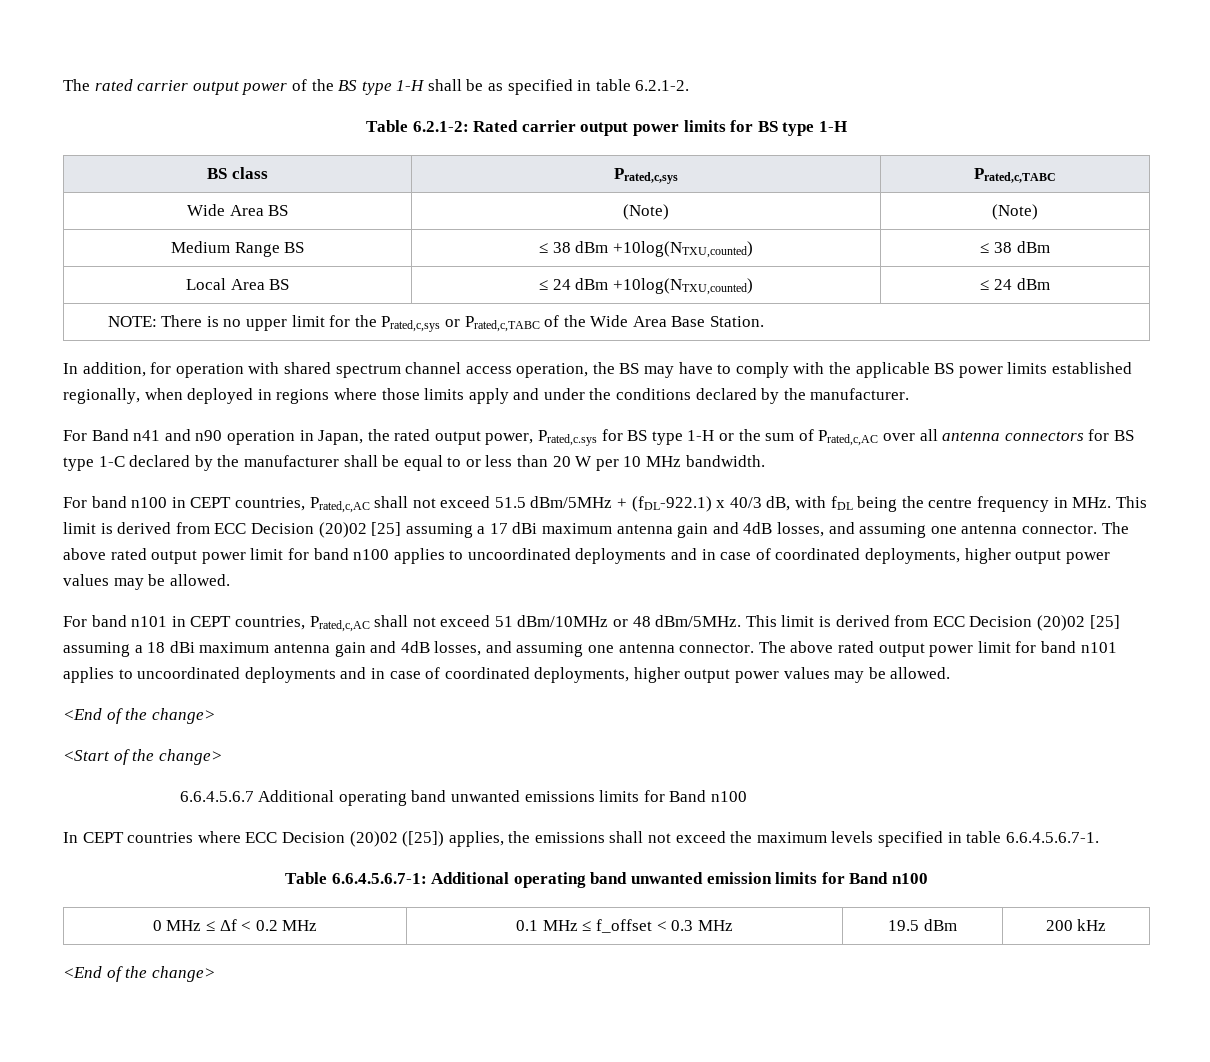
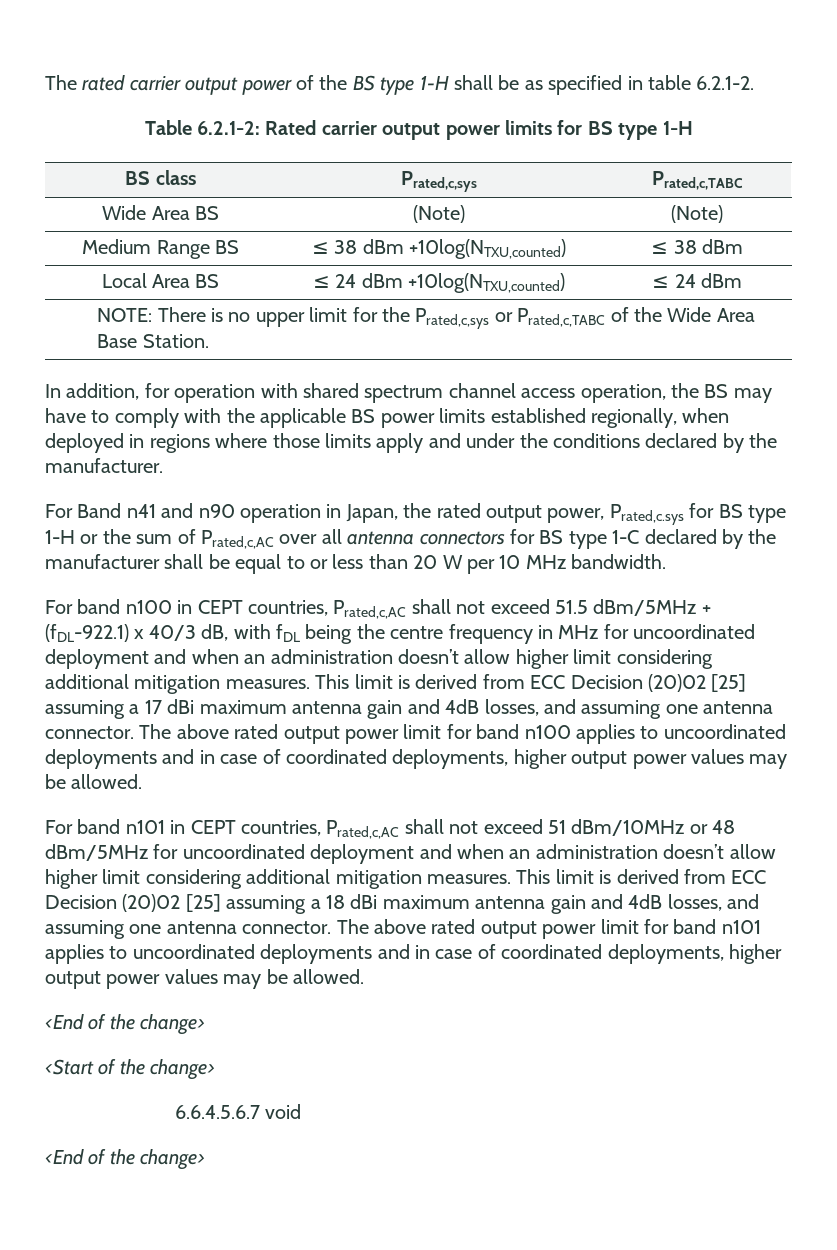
[1072,497,1112,508] MHz. -> [558,624,756,639] [45,649,713,669] [45,674,310,694] MHz for uncoordinated deployment and when an administration doesn’t allow higher limit considering additional mitigation measures.
[655,615,742,627] dBm/5MHz. -> [45,844,776,864] [45,869,511,889] dBm/5MHz for uncoordinated deployment and when an administration doesn’t allow higher limit considering additional mitigation measures.
[258,790,747,806] [63,831,1099,847] [285,872,928,888] [152,919,318,931] [516,919,733,933] [888,919,957,931] [1045,919,1107,931] Additional operating band unwanted emissions limits for Band n100 // In CEPT countries where ECC Decision (20)02 ([25]) applies, the emissions shall not exceed the maximum levels specified in table 6.6.4.5.6.7-1. // Table 6.6.4.5.6.7-1: Additional operating band unwanted emission limits for Band n100 // 0 MHz ≤ Δf < 0.2 MHz | 0.1 MHz ≤ f_offset < 0.3 MHz | 19.5 dBm | 200 kHz -> [265,1104,302,1119] void

